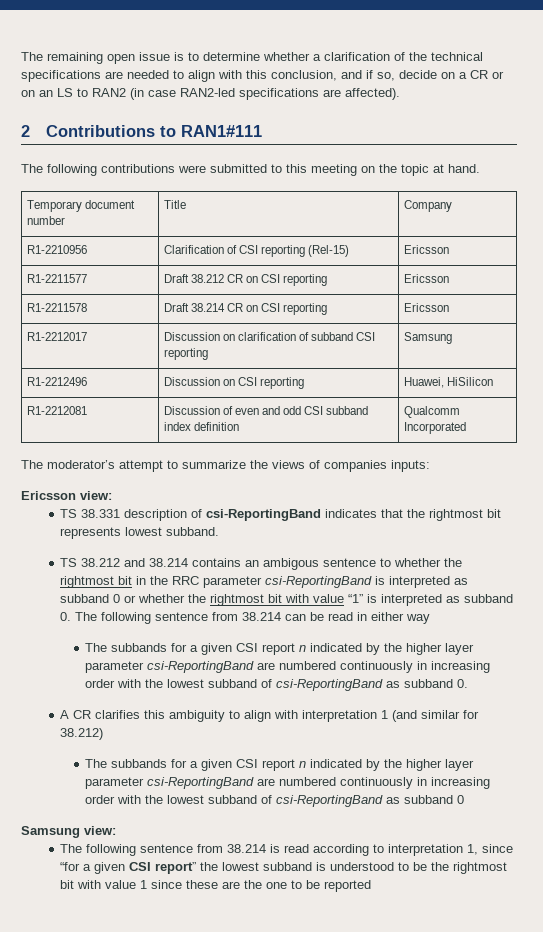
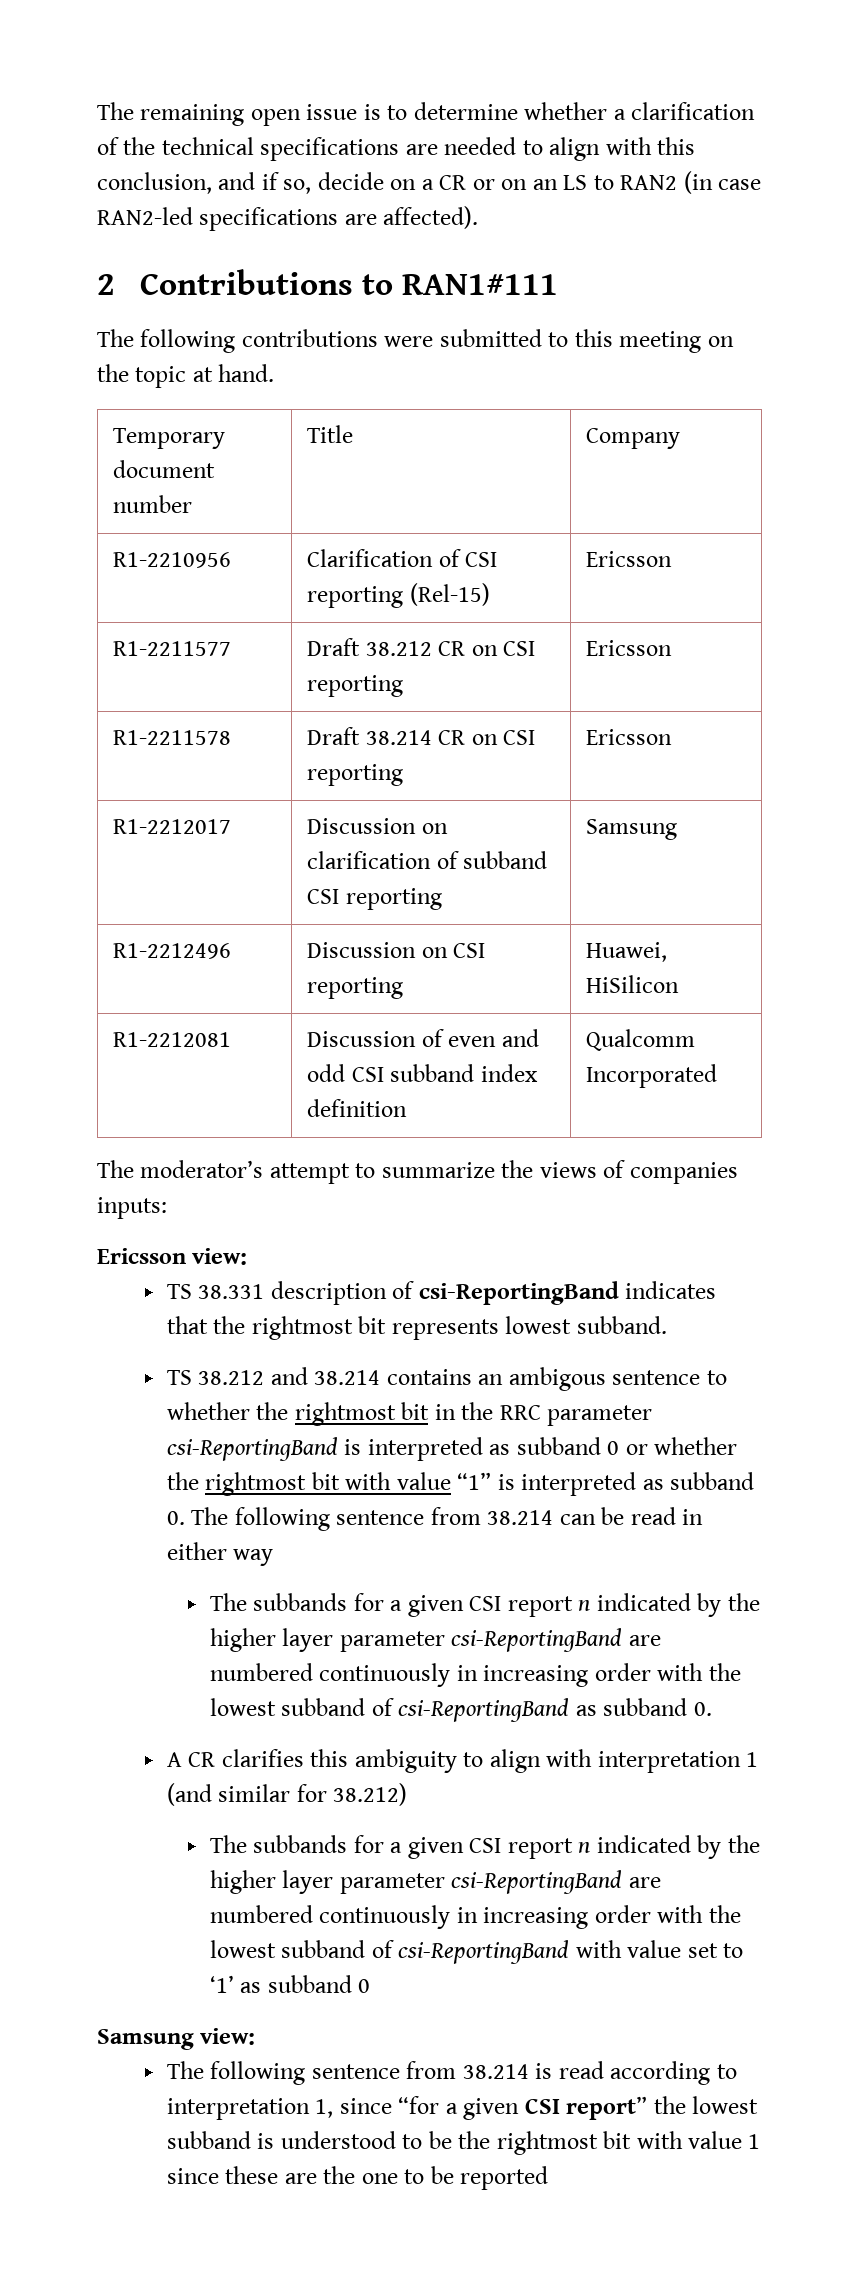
(384, 801) none -> [575,1940,744,1958] [209,1975,234,1993] with value set to ‘1’

